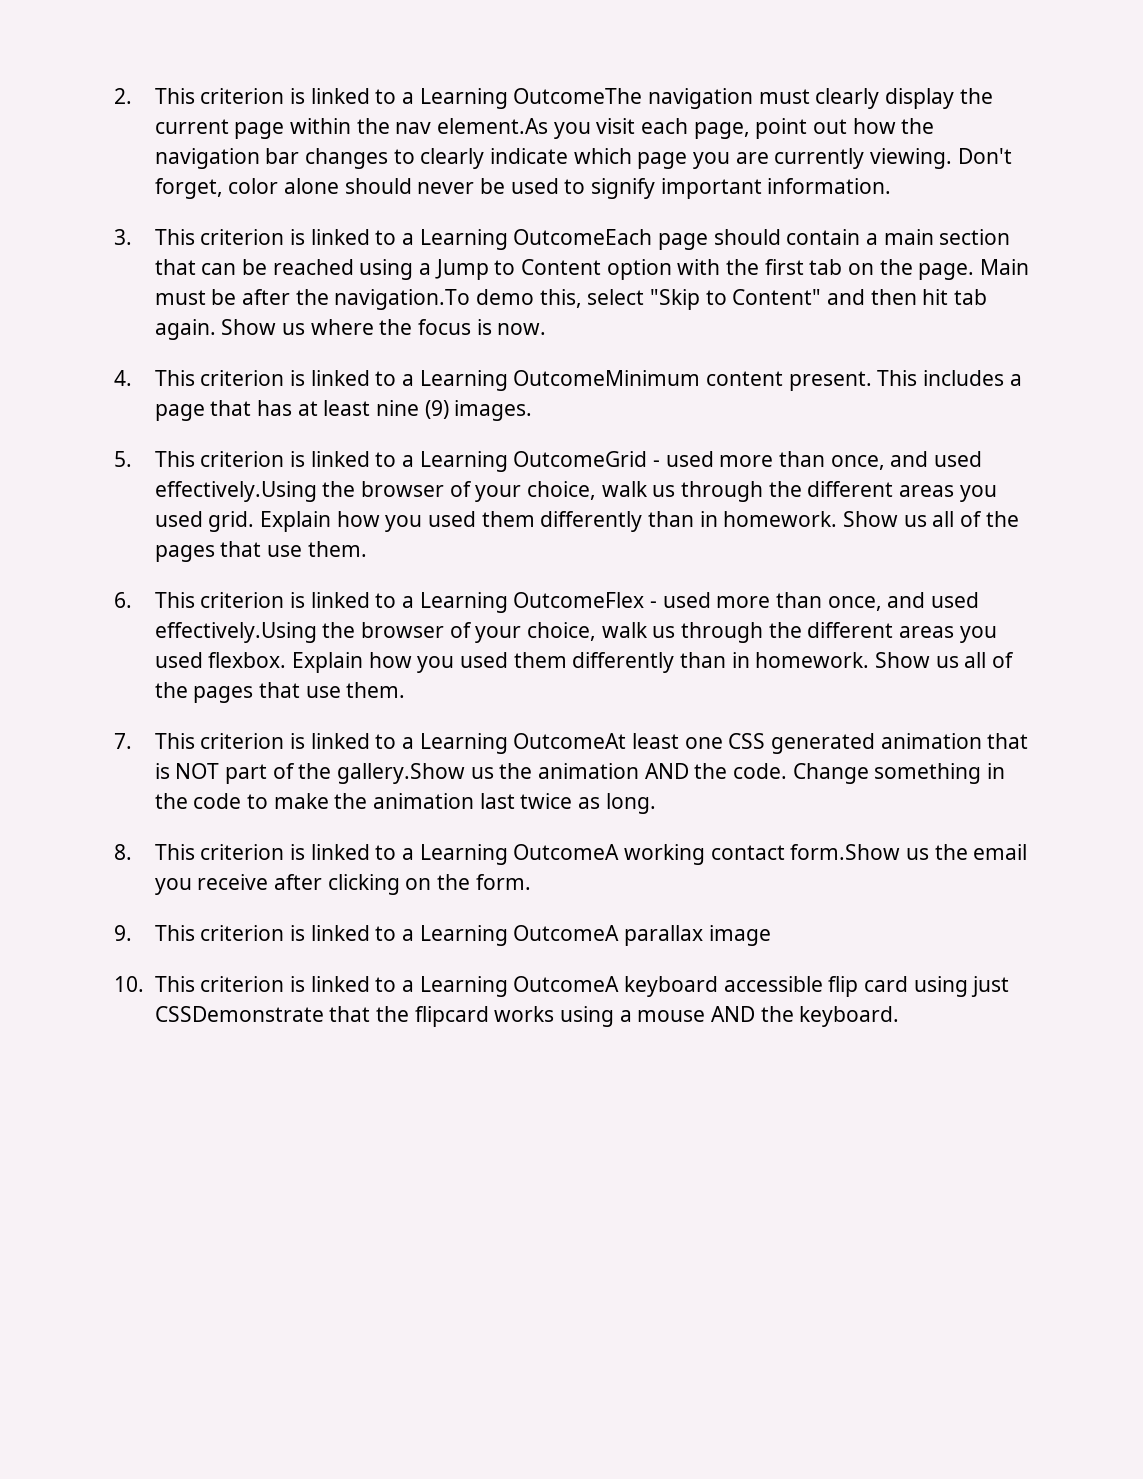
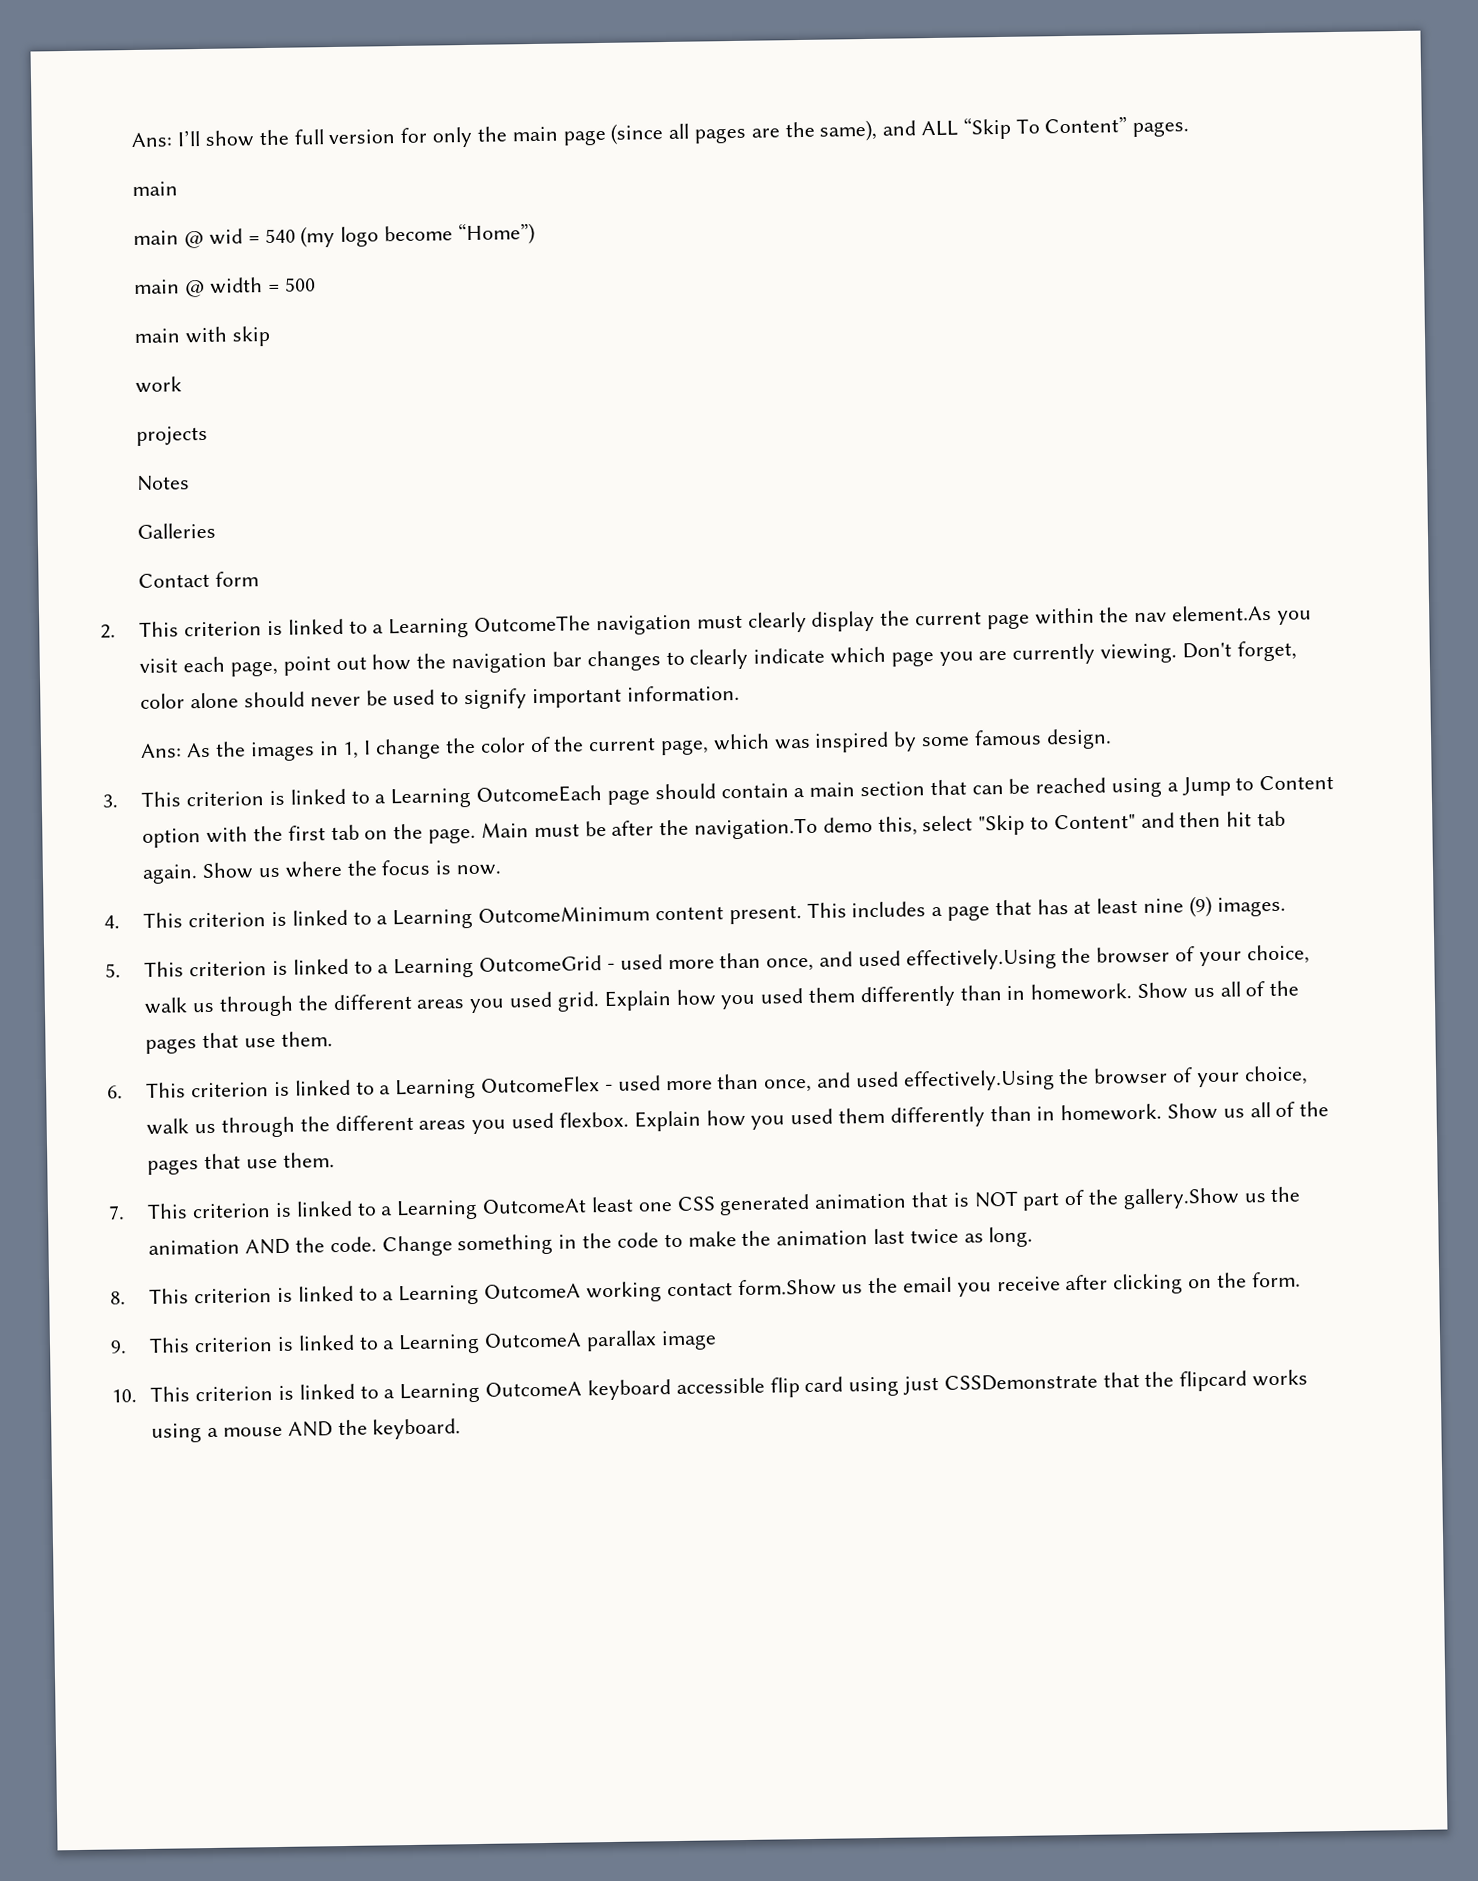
(114, 96) none -> [131,116,1190,148] [132,181,179,197] [133,221,535,249] [134,277,316,298] [134,325,272,347] [135,376,183,393] [136,425,209,446] [136,475,191,491] [137,522,217,539] [138,571,260,588] Ans: I’ll show the full version for only the main page (since all pages are the same), and ALL “Skip To Content” pages. // main // main @ wid = 540 (my logo become “Home”) // main @ width = 500 // main with skip // work // projects // Notes // Galleries // Contact form //
(892, 186) none -> [140,728,1112,762] // Ans: As the images in 1, I change the color of the current page, which was inspired by some famous design.

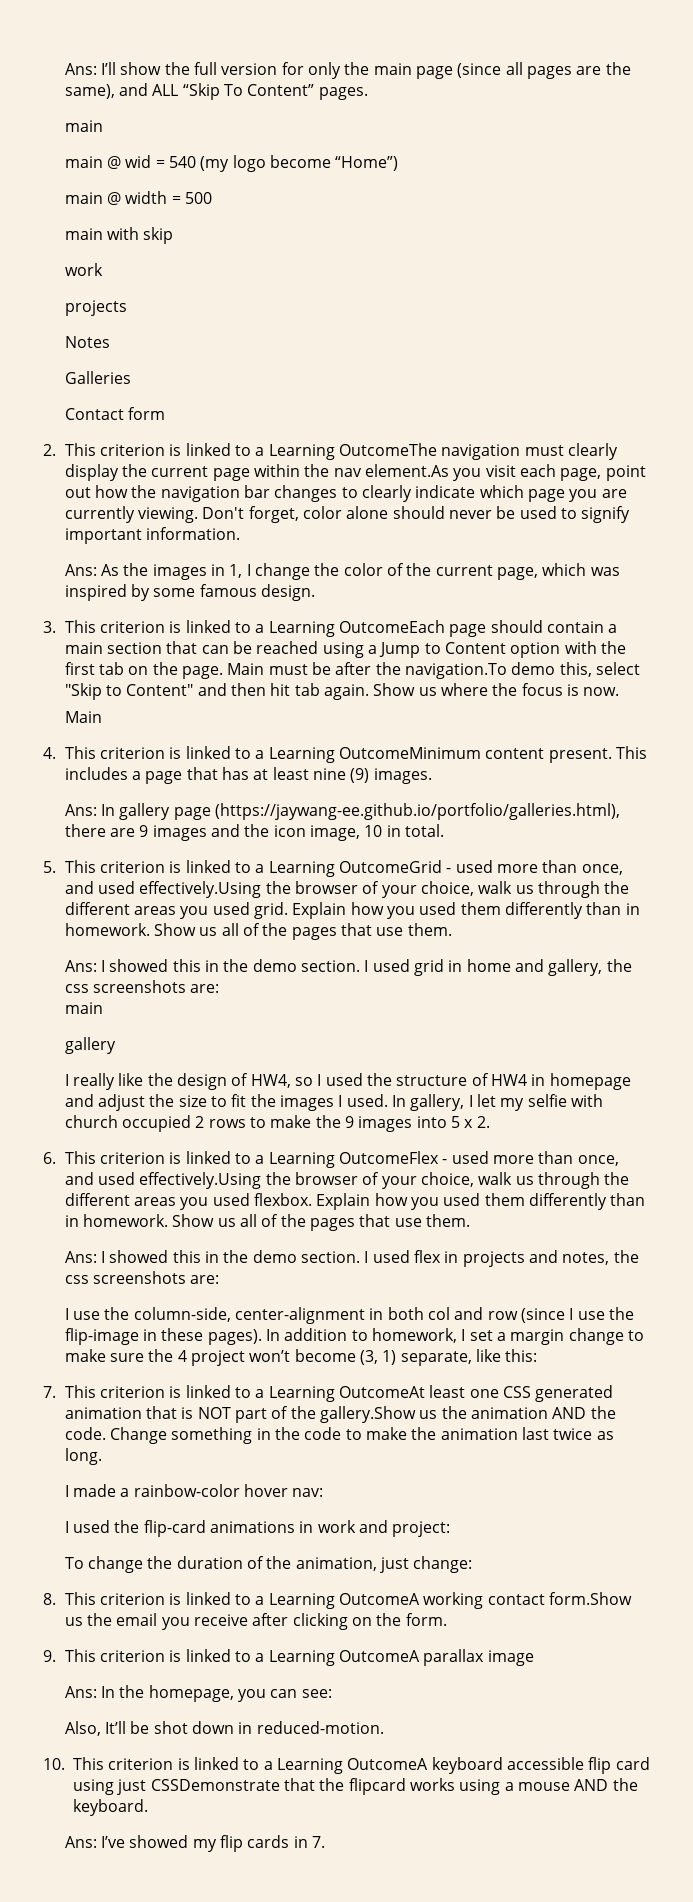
(502, 870) none -> [64,711,102,723] // Main
(1286, 906) none -> [64,803,621,820] [64,824,444,841] // Ans: In gallery page (https://jaywang-ee.github.io/portfolio/galleries.html), there are 9 images and the icon image, 10 in total.
(333, 1039) none -> [64,959,632,976] [64,980,220,993] [64,1002,103,1014] [64,1037,116,1054] [64,1073,631,1090] [64,1094,603,1111] [64,1115,490,1132] // Ans: I showed this in the demo section. I used grid in home and gallery, the css screenshots are: // main // gallery // I really like the design of HW4, so I used the structure of HW4 in homepage and adjust the size to fit the images I used. In gallery, I let my selfie with church occupied 2 rows to make the 9 images into 5 x 2.
(335, 1160) none -> [64,1250,639,1267] [64,1271,220,1284] [64,1307,634,1324] [64,1328,644,1345] [64,1349,538,1366] // Ans: I showed this in the demo section. I used flex in projects and notes, the css screenshots are: // I use the column-side, center-alignment in both col and row (since I use the flip-image in these pages). In addition to homework, I set a margin change to make sure the 4 project won’t become (3, 1) separate, like this:
(1034, 1237) none -> [64,1484,324,1497] [64,1520,451,1537] [64,1556,473,1573] // I made a rainbow-color hover nav: // I used the flip-card animations in work and project: // To change the duration of the animation, just change:
(717, 1340) none -> [64,1685,332,1702] [64,1721,384,1736] // Ans: In the homepage, you can see: // Also, It’ll be shot down in reduced-motion.
(462, 1429) none -> [64,1835,325,1852] // Ans: I’ve showed my flip cards in 7.

